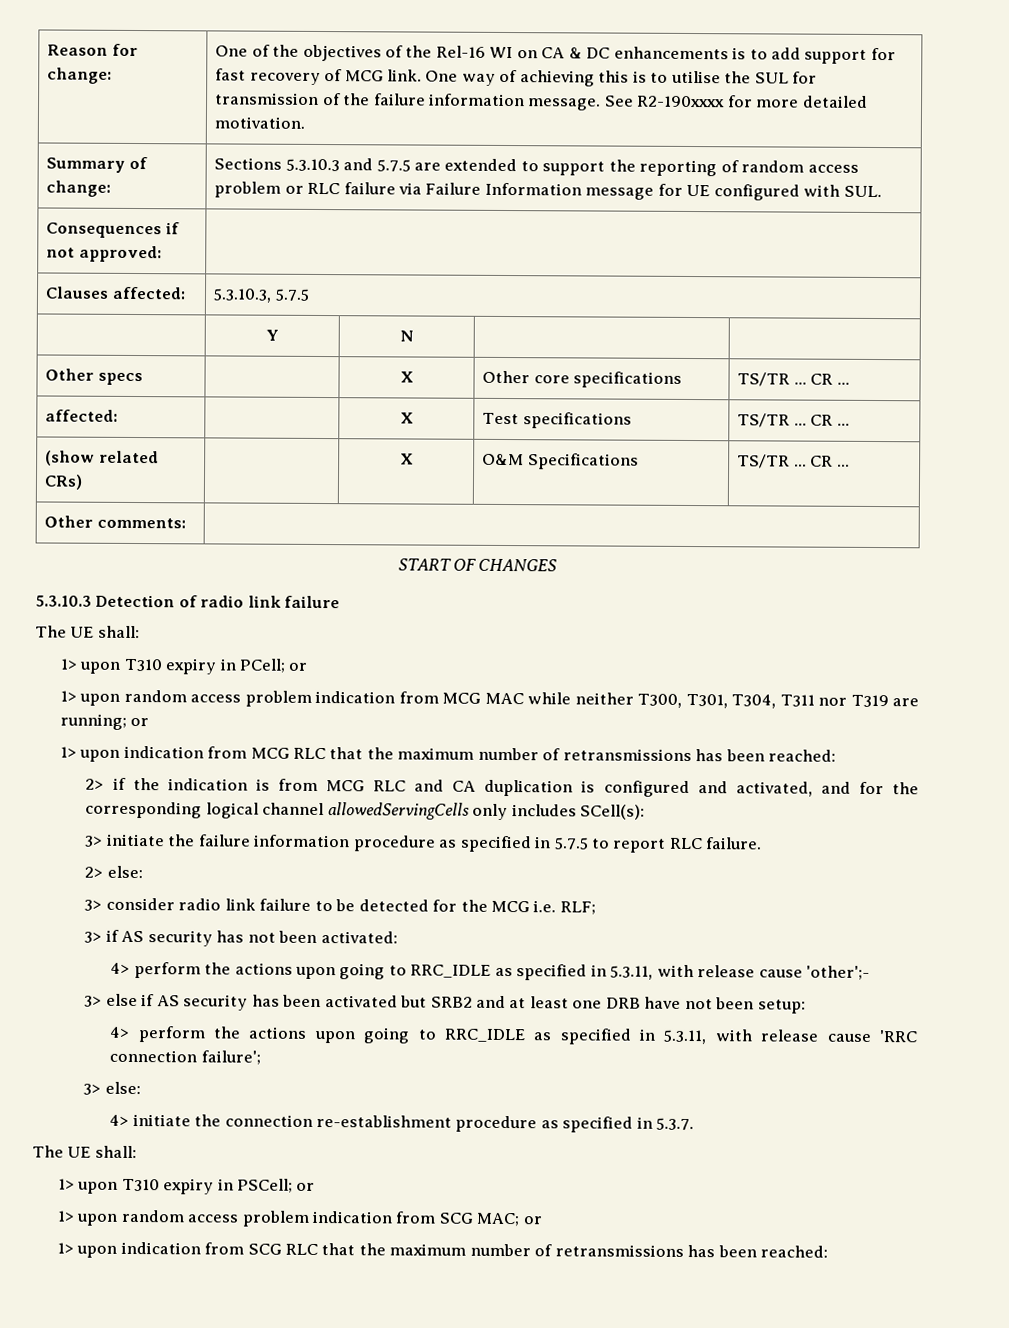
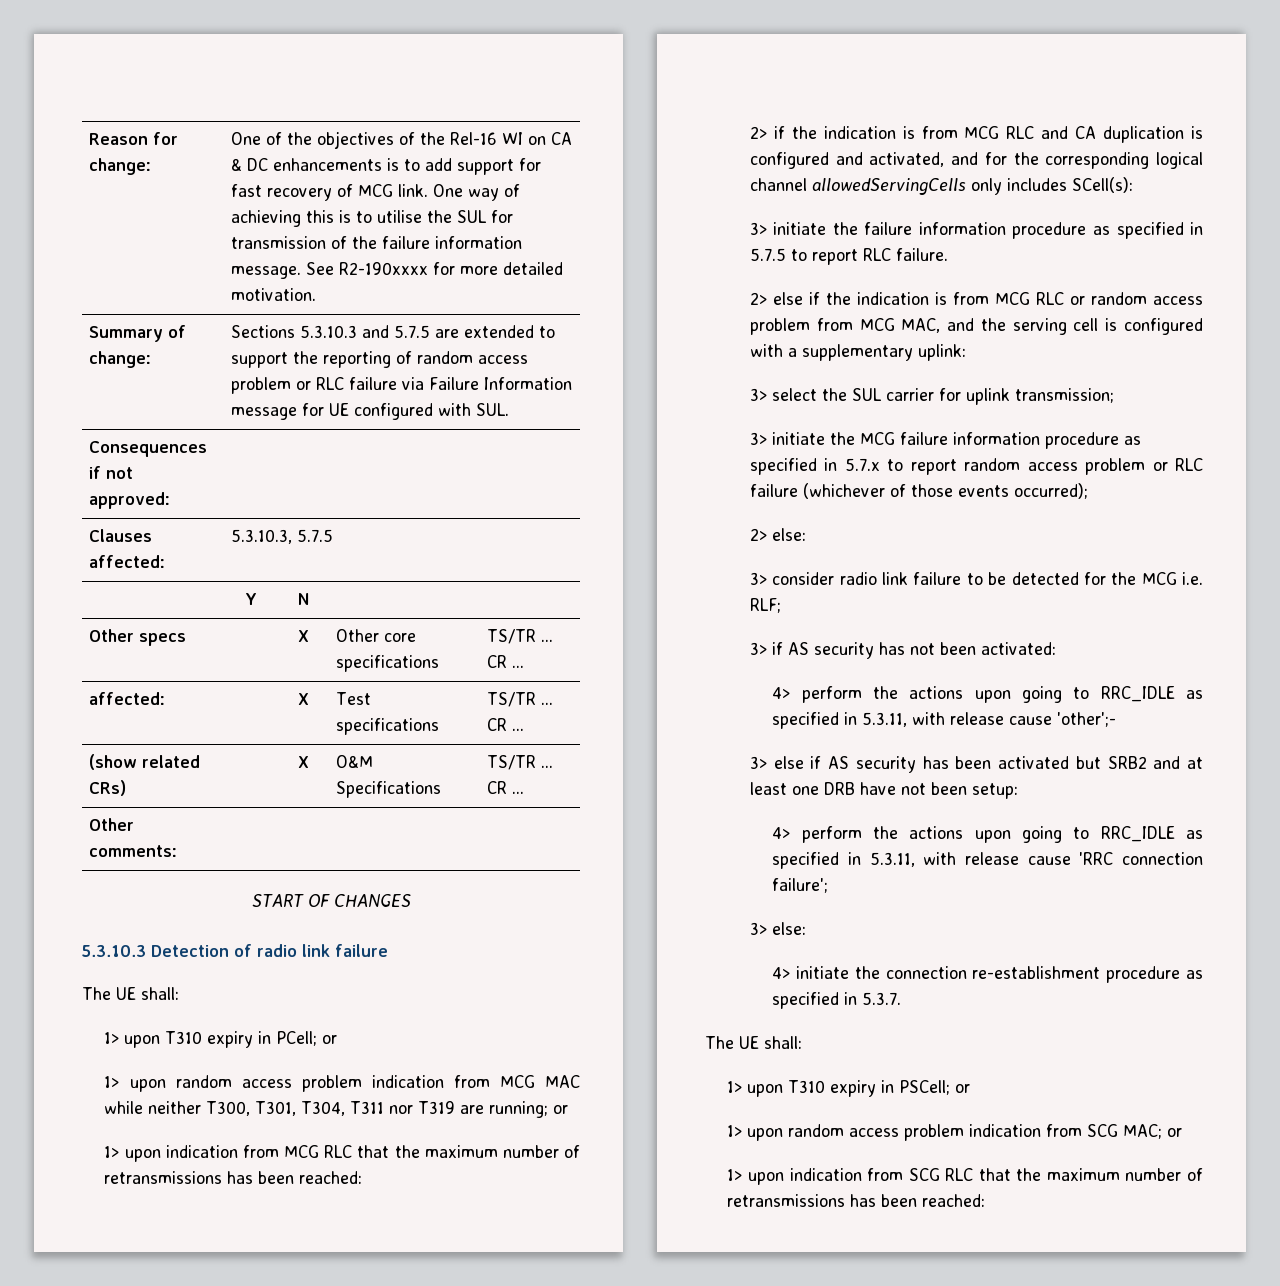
(763, 843) none -> [749,292,1203,305] [749,318,1203,335] [749,344,966,361] [749,388,1114,405] [749,432,1141,449] [749,458,1203,475] [749,483,1088,499] // 2> else if the indication is from MCG RLC or random access problem from MCG MAC, and the serving cell is configured with a supplementary uplink: // 3> select the SUL carrier for uplink transmission; // 3> initiate the MCG failure information procedure as specified in 5.7.x to report random access problem or RLC failure (whichever of those events occurred);

